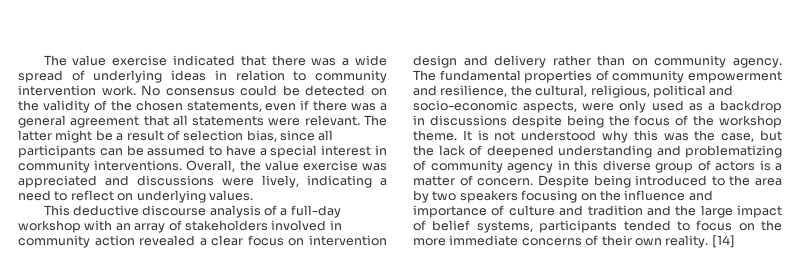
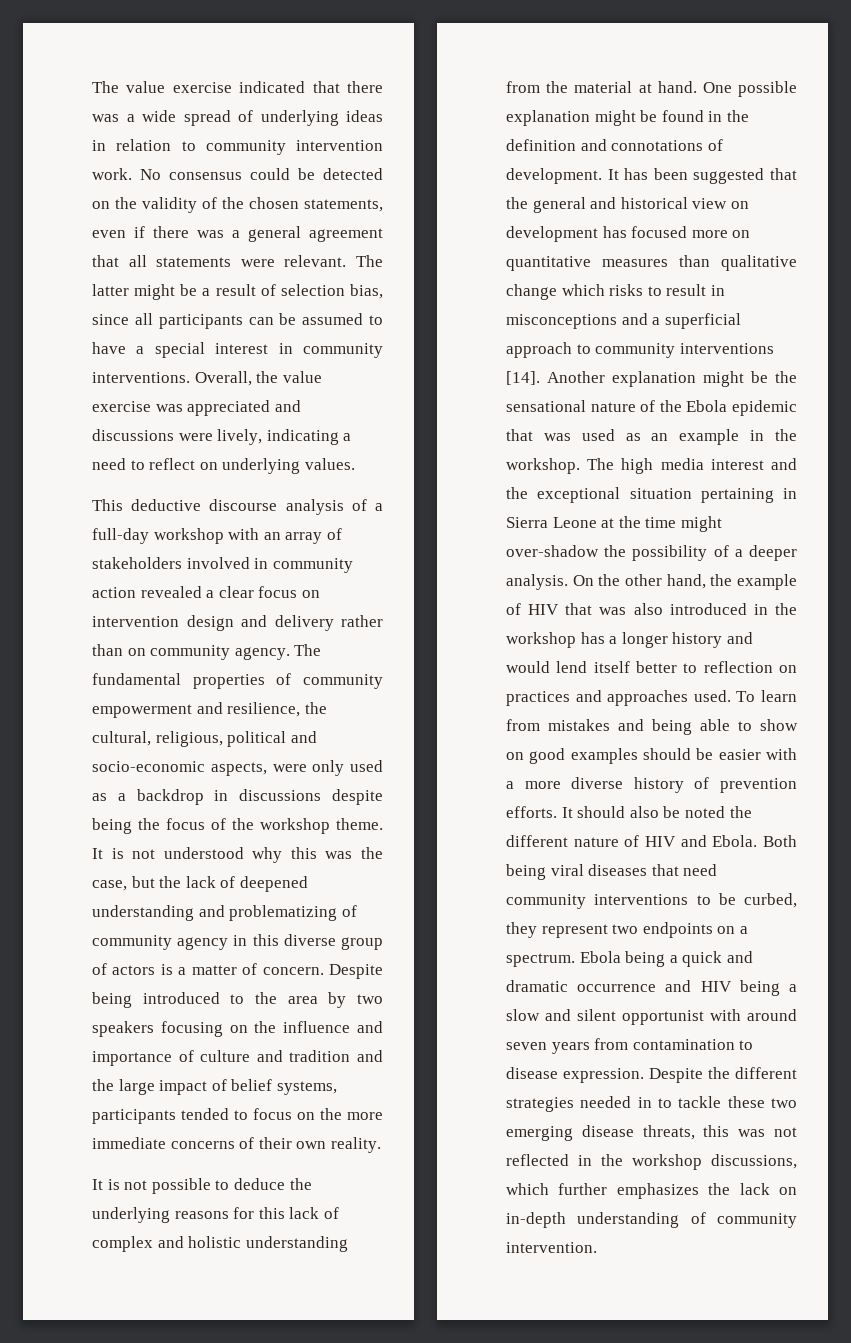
[711,235,735,248] [14] -> [92,1178,312,1194] [92,1207,339,1223] [92,1236,348,1252] [506,81,797,97] [506,110,749,126] [506,139,723,151] [506,168,797,184] [506,197,749,213] [506,226,751,242] [506,255,797,271] [506,284,725,300] [506,313,741,329] [506,342,774,358] [506,371,797,387] [506,400,797,416] [506,429,797,445] [506,458,797,474] [506,487,797,503] [506,516,722,532] [506,545,797,561] [506,574,797,590] [506,603,797,615] [506,632,753,648] [506,661,797,673] [506,690,797,706] [506,719,798,735] [506,748,797,764] [506,777,797,793] [506,806,752,818] [506,835,797,847] [506,864,718,880] [506,893,797,909] [506,922,748,938] [506,951,753,967] [506,980,797,996] [506,1009,797,1025] [506,1038,754,1054] [506,1067,797,1083] [506,1096,797,1112] [506,1125,797,1141] [506,1154,797,1170] [506,1183,797,1199] [506,1212,797,1228] [506,1242,597,1253] // It is not possible to deduce the underlying reasons for this lack of complex and holistic understanding from the material at hand. One possible explanation might be found in the definition and connotations of development. It has been suggested that the general and historical view on development has focused more on quantitative measures than qualitative change which risks to result in misconceptions and a superficial approach to community interventions [14]. Another explanation might be the sensational nature of the Ebola epidemic that was used as an example in the workshop. The high media interest and the exceptional situation pertaining in Sierra Leone at the time might over-shadow the possibility of a deeper analysis. On the other hand, the example of HIV that was also introduced in the workshop has a longer history and would lend itself better to reflection on practices and approaches used. To learn from mistakes and being able to show on good examples should be easier with a more diverse history of prevention efforts. It should also be noted the different nature of HIV and Ebola. Both being viral diseases that need community interventions to be curbed, they represent two endpoints on a spectrum. Ebola being a quick and dramatic occurrence and HIV being a slow and silent opportunist with around seven years from contamination to disease expression. Despite the different strategies needed in to tackle these two emerging disease threats, this was not reflected in the workshop discussions, which further emphasizes the lack on in-depth understanding of community intervention.

